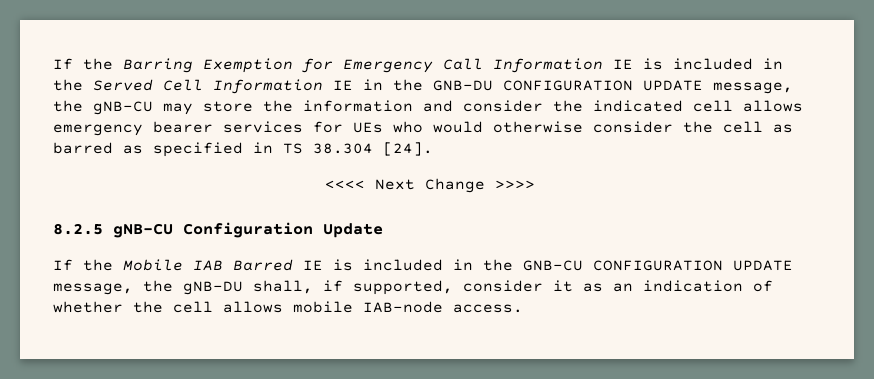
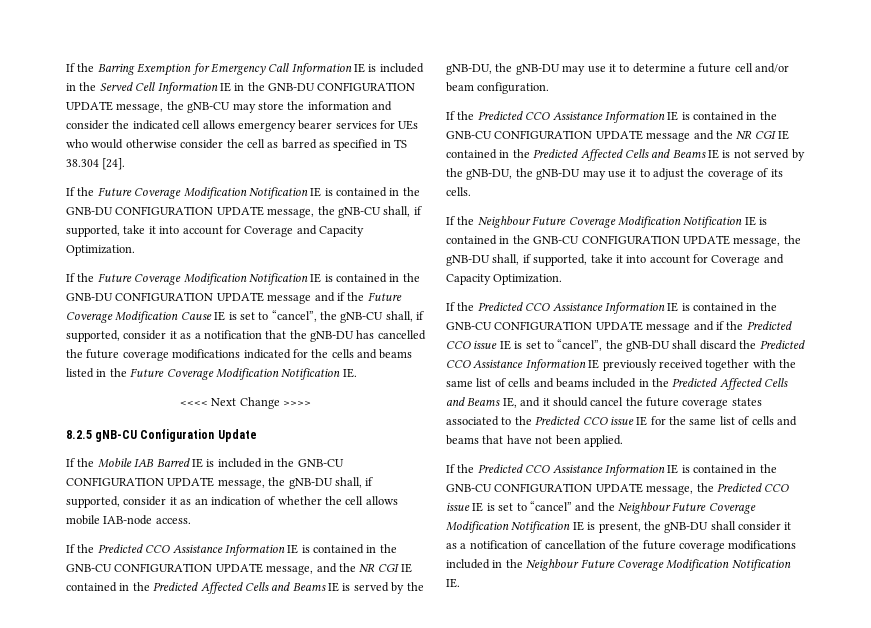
(433, 149) none -> [66,187,420,199] [66,206,422,218] [66,225,364,237] [66,245,135,256] [66,273,420,285] [66,292,402,304] [66,310,425,323] [66,330,426,342] [66,349,413,361] [66,368,357,380] // If the Future Coverage Modification Notification IE is contained in the GNB-DU CONFIGURATION UPDATE message, the gNB-CU shall, if supported, take it into account for Coverage and Capacity Optimization. // If the Future Coverage Modification Notification IE is contained in the GNB-DU CONFIGURATION UPDATE message and if the Future Coverage Modification Cause IE is set to “cancel”, the gNB-CU shall, if supported, consider it as a notification that the gNB-DU has cancelled the future coverage modifications indicated for the cells and beams listed in the Future Coverage Modification Notification IE.
(523, 308) none -> [66,544,397,556] [66,563,412,575] [66,582,424,594] [446,63,790,75] [446,82,550,94] [446,111,777,123] [446,130,789,142] [446,149,805,161] [446,168,783,180] [446,187,471,196] [446,216,767,228] [446,235,801,247] [446,254,784,266] [446,274,563,285] [446,302,777,314] [446,321,792,333] [446,339,805,352] [446,359,796,371] [446,378,789,390] [446,397,762,409] [446,416,797,426] [446,435,623,447] [446,464,777,476] [446,483,790,495] [446,501,756,514] [446,521,792,533] [446,540,797,552] [446,559,791,571] [446,578,460,588] // If the Predicted CCO Assistance Information IE is contained in the GNB-CU CONFIGURATION UPDATE message, and the NR CGI IE contained in the Predicted Affected Cells and Beams IE is served by the gNB-DU, the gNB-DU may use it to determine a future cell and/or beam configuration. // If the Predicted CCO Assistance Information IE is contained in the GNB-CU CONFIGURATION UPDATE message and the NR CGI IE contained in the Predicted Affected Cells and Beams IE is not served by the gNB-DU, the gNB-DU may use it to adjust the coverage of its cells. // If the Neighbour Future Coverage Modification Notification IE is contained in the GNB-CU CONFIGURATION UPDATE message, the gNB-DU shall, if supported, take it into account for Coverage and Capacity Optimization. // If the Predicted CCO Assistance Information IE is contained in the GNB-CU CONFIGURATION UPDATE message and if the Predicted CCO issue IE is set to “cancel”, the gNB-DU shall discard the Predicted CCO Assistance Information IE previously received together with the same list of cells and beams included in the Predicted Affected Cells and Beams IE, and it should cancel the future coverage states associated to the Predicted CCO issue IE for the same list of cells and beams that have not been applied. // If the Predicted CCO Assistance Information IE is contained in the GNB-CU CONFIGURATION UPDATE message, the Predicted CCO issue IE is set to “cancel” and the Neighbour Future Coverage Modification Notification IE is present, the gNB-DU shall consider it as a notification of cancellation of the future coverage modifications included in the Neighbour Future Coverage Modification Notification IE.

